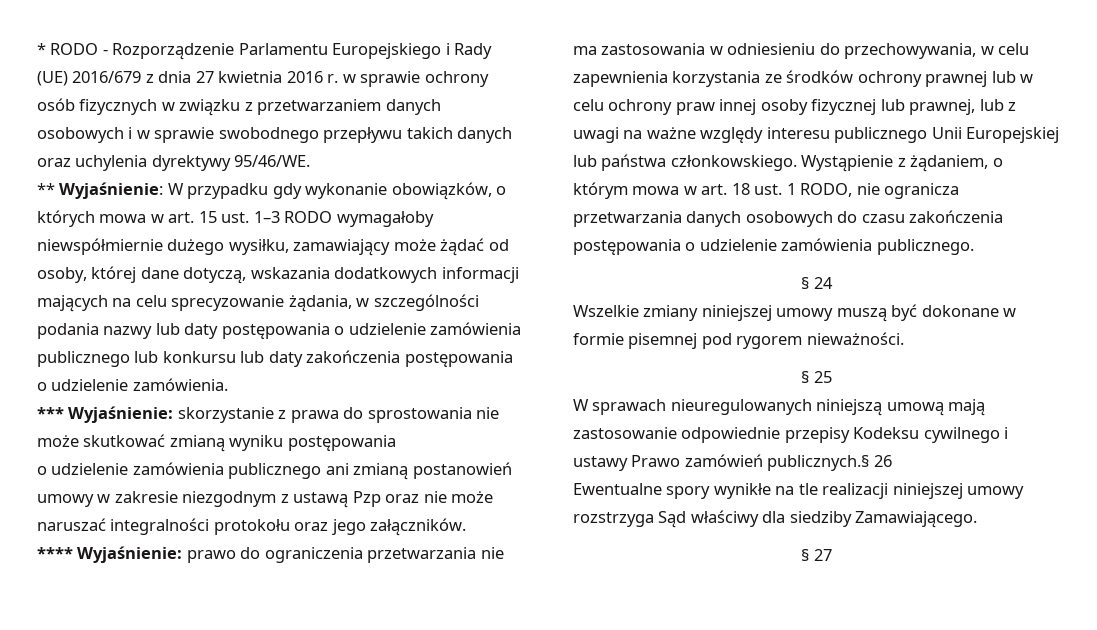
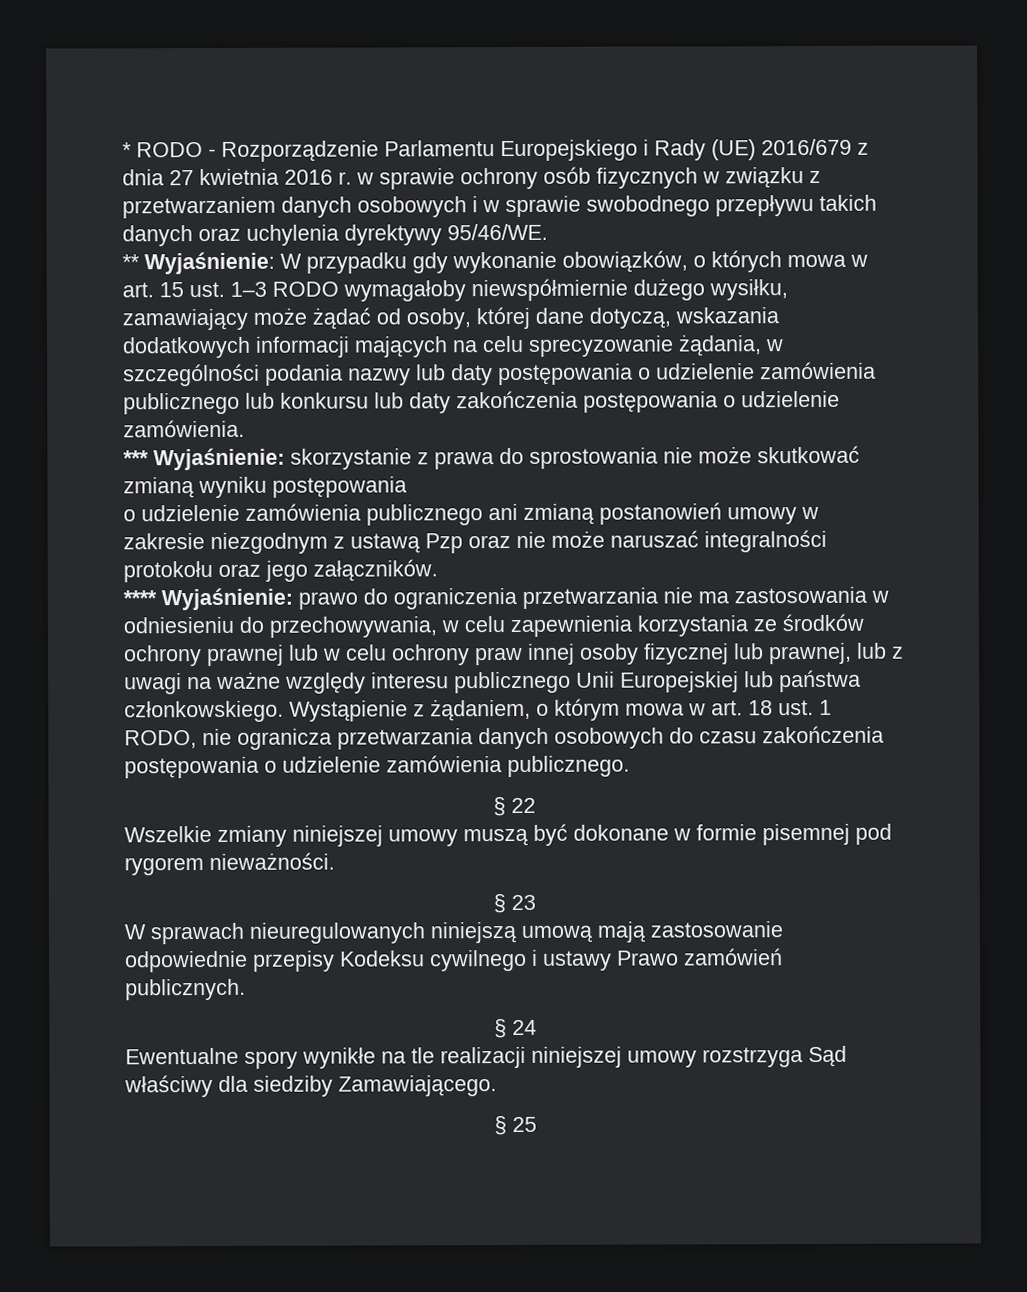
[813,277,833,289] 24 -> [510,797,536,814] 22
[813,371,832,383] 25 -> [510,894,536,911] 23
[767,455,892,471] publicznych.§ 26 -> [125,978,246,1001] [493,1019,537,1039] publicznych. // § 24
[813,549,832,561] 27 -> [511,1116,537,1133] 25

